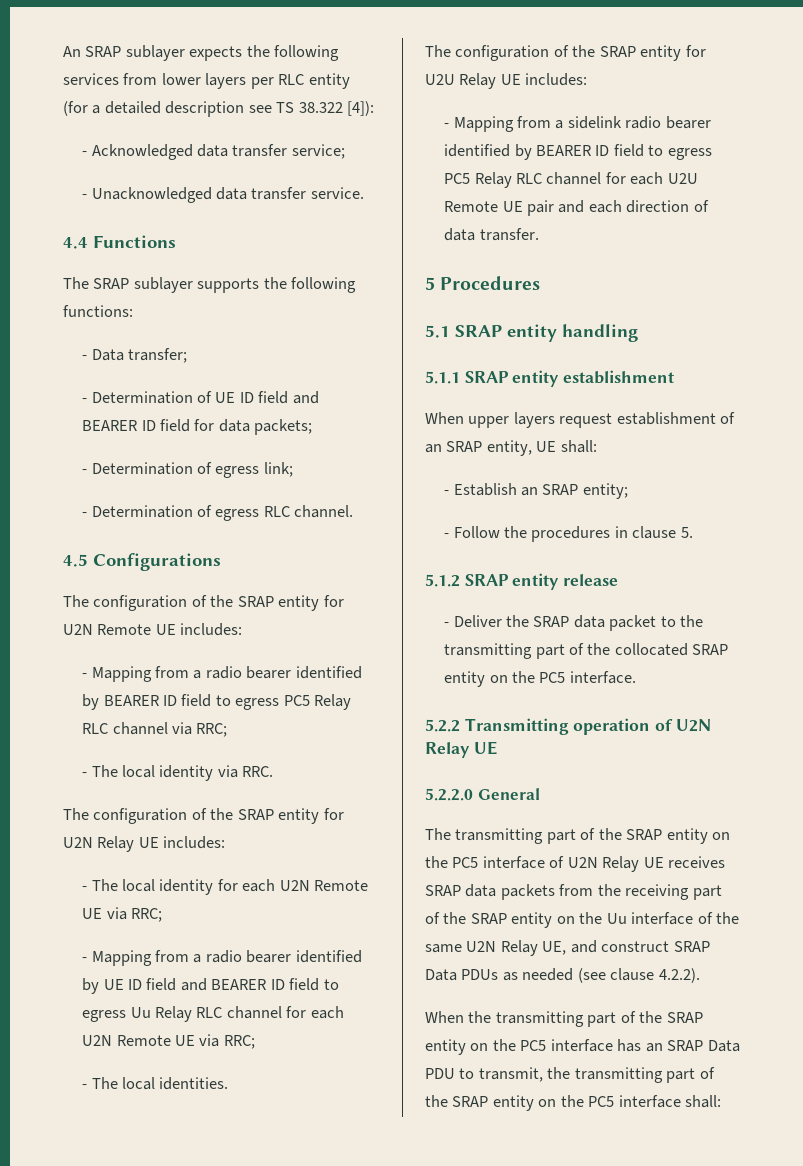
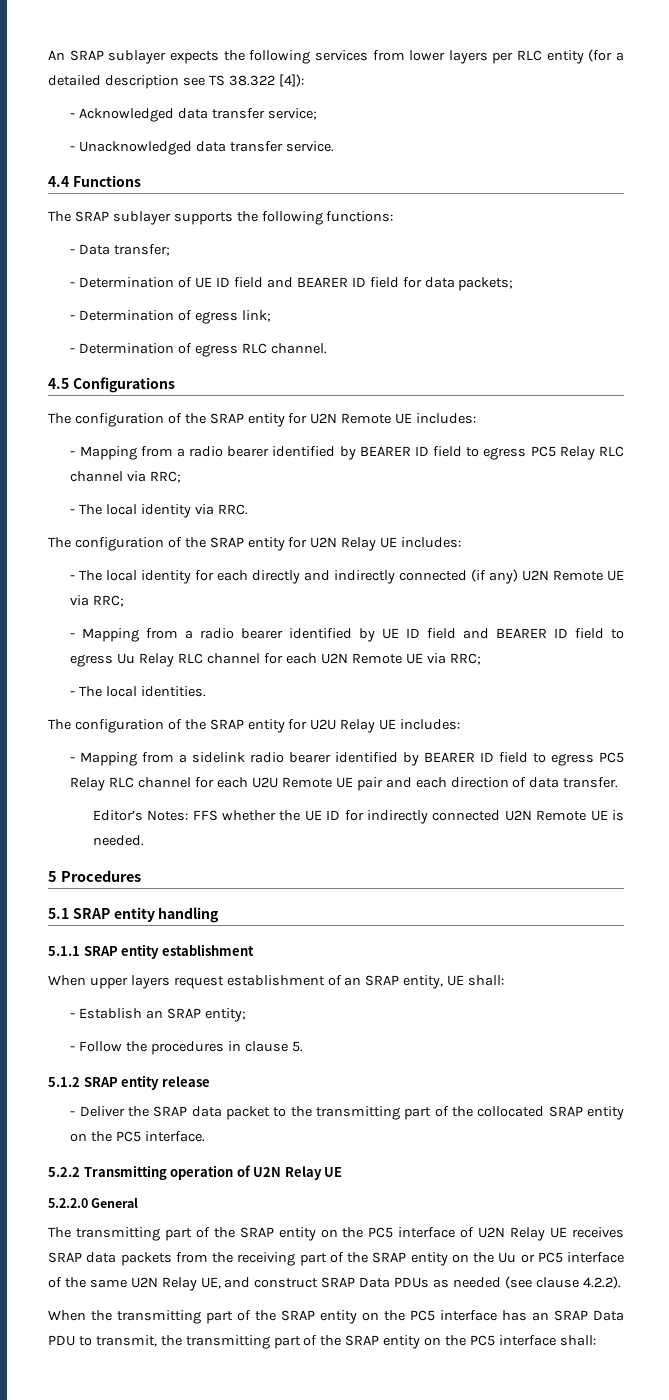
(276, 885) none -> [252,569,519,584] directly and indirectly connected (if any)
(539, 234) none -> [92,810,624,824] [92,835,144,846] // Editor’s Notes: FFS whether the UE ID for indirectly connected U2N Remote UE is needed.
(627, 918) none -> [520,1252,563,1263] or PC5

